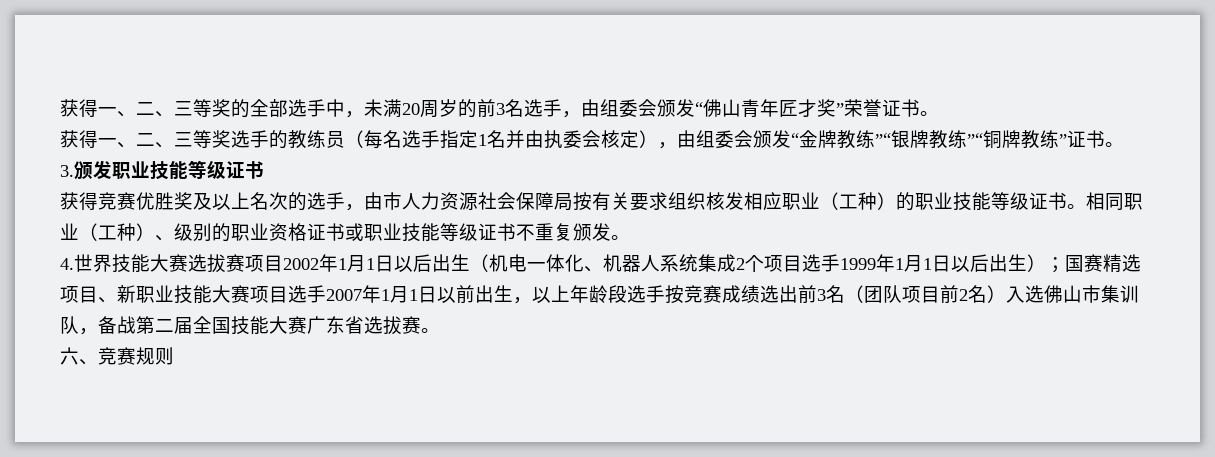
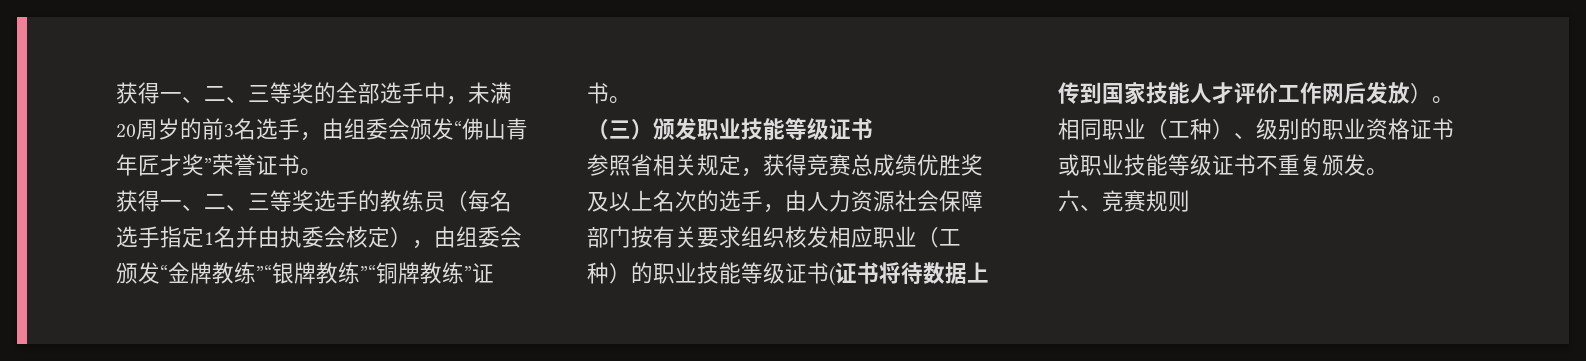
[60,165,74,177] 3. -> [587,119,653,140] （三）
(264, 170) none -> [587,154,763,177] 参照省相关规定，
(136, 201) none -> [851,154,917,176] 总成绩
[383,192,402,210] 市 -> (807, 201) none
[554,193,573,211] 局 -> [587,226,631,248] 部门
(1067, 201) none -> [829,262,989,286] [1058,82,1432,104] (证书将待数据上传到国家技能人才评价工作网后发放）
[60,254,1141,273] [60,285,1139,304] [60,316,440,335] // 4.世界技能大赛选拔赛项目2002年1月1日以后出生（机电一体化、机器人系统集成2个项目选手1999年1月1日以后出生）；国赛精选项目、新职业技能大赛项目选手2007年1月1日以前出生，以上年龄段选手按竞赛成绩选出前3名（团队项目前2名）入选佛山市集训队，备战第二届全国技能大赛广东省选拔赛。 -> (1388, 172) none

